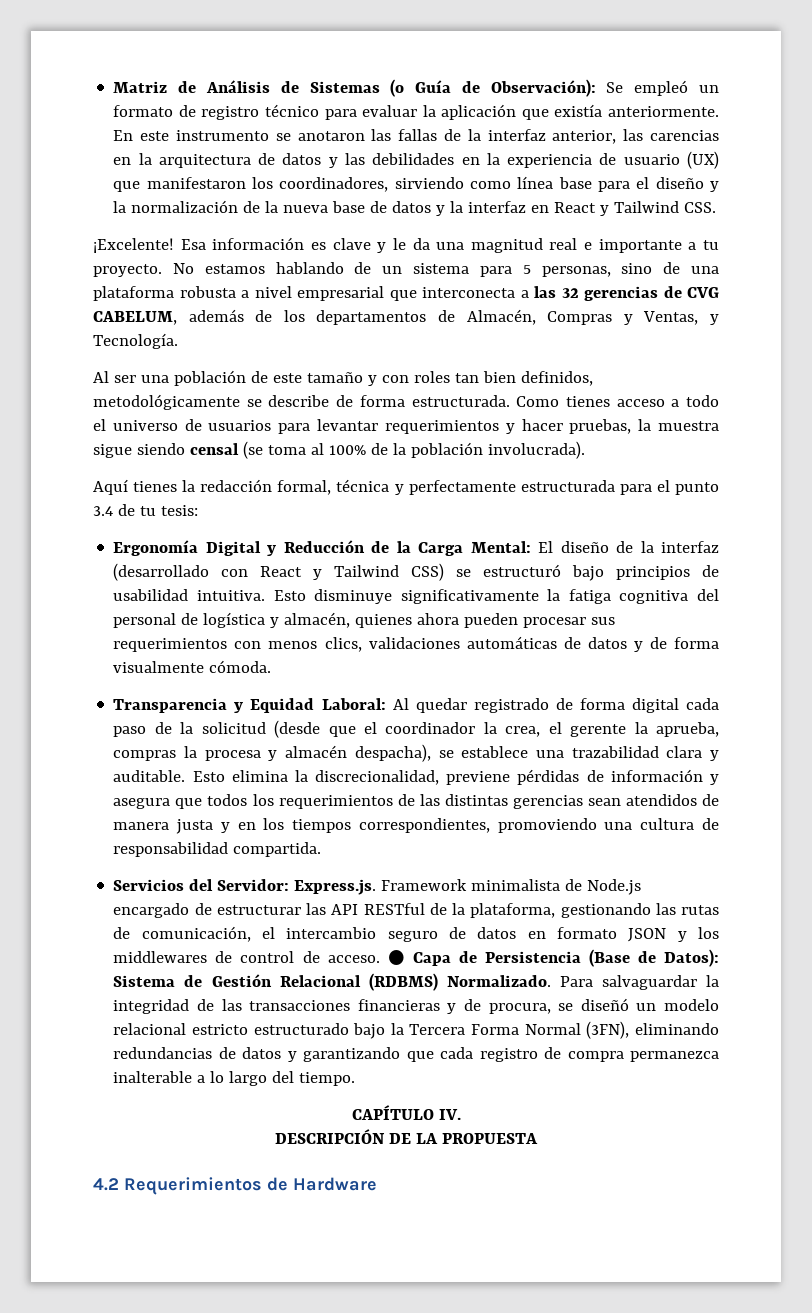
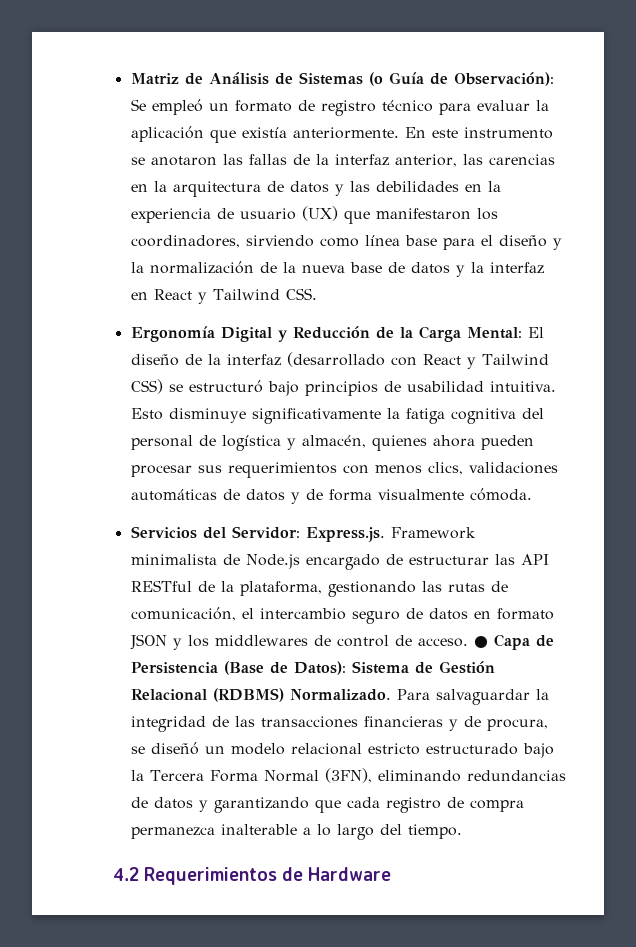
[93,237,719,253] [93,262,719,277] [93,286,719,301] [93,309,720,325] [93,333,178,349] [93,370,593,386] [93,394,719,410] [93,419,719,434] [93,441,585,459] [93,479,720,495] [93,504,198,516] // ¡Excelente! Esa información es clave y le da una magnitud real e importante a tu proyecto. No estamos hablando de un sistema para 5 personas, sino de una plataforma robusta a nivel empresarial que interconecta a las 32 gerencias de CVG CABELUM, además de los departamentos de Almacén, Compras y Ventas, y Tecnología. // Al ser una población de este tamaño y con roles tan bien definidos, metodológicamente se describe de forma estructurada. Como tienes acceso a todo el universo de usuarios para levantar requerimientos y hacer pruebas, la muestra sigue siendo censal (se toma al 100% de la población involucrada). // Aquí tienes la redacción formal, técnica y perfectamente estructurada para el punto 3.4 de tu tesis: -> (317, 294) none
[113,698,719,713] [113,720,719,738] [113,744,719,762] [113,769,719,785] [113,794,719,809] [113,818,719,834] [113,842,322,857] // Transparencia y Equidad Laboral: Al quedar registrado de forma digital cada paso de la solicitud (desde que el coordinador la crea, el gerente la aprueba, compras la procesa y almacén despacha), se establece una trazabilidad clara y auditable. Esto elimina la discrecionalidad, previene pérdidas de información y asegura que todos los requerimientos de las distintas gerencias sean atendidos de manera justa y en los tiempos correspondientes, promoviendo una cultura de responsabilidad compartida. -> (532, 494) none
[351,1105,461,1120] [275,1129,538,1144] // CAPÍTULO IV. // DESCRIPCIÓN DE LA PROPUESTA -> (462, 831) none

